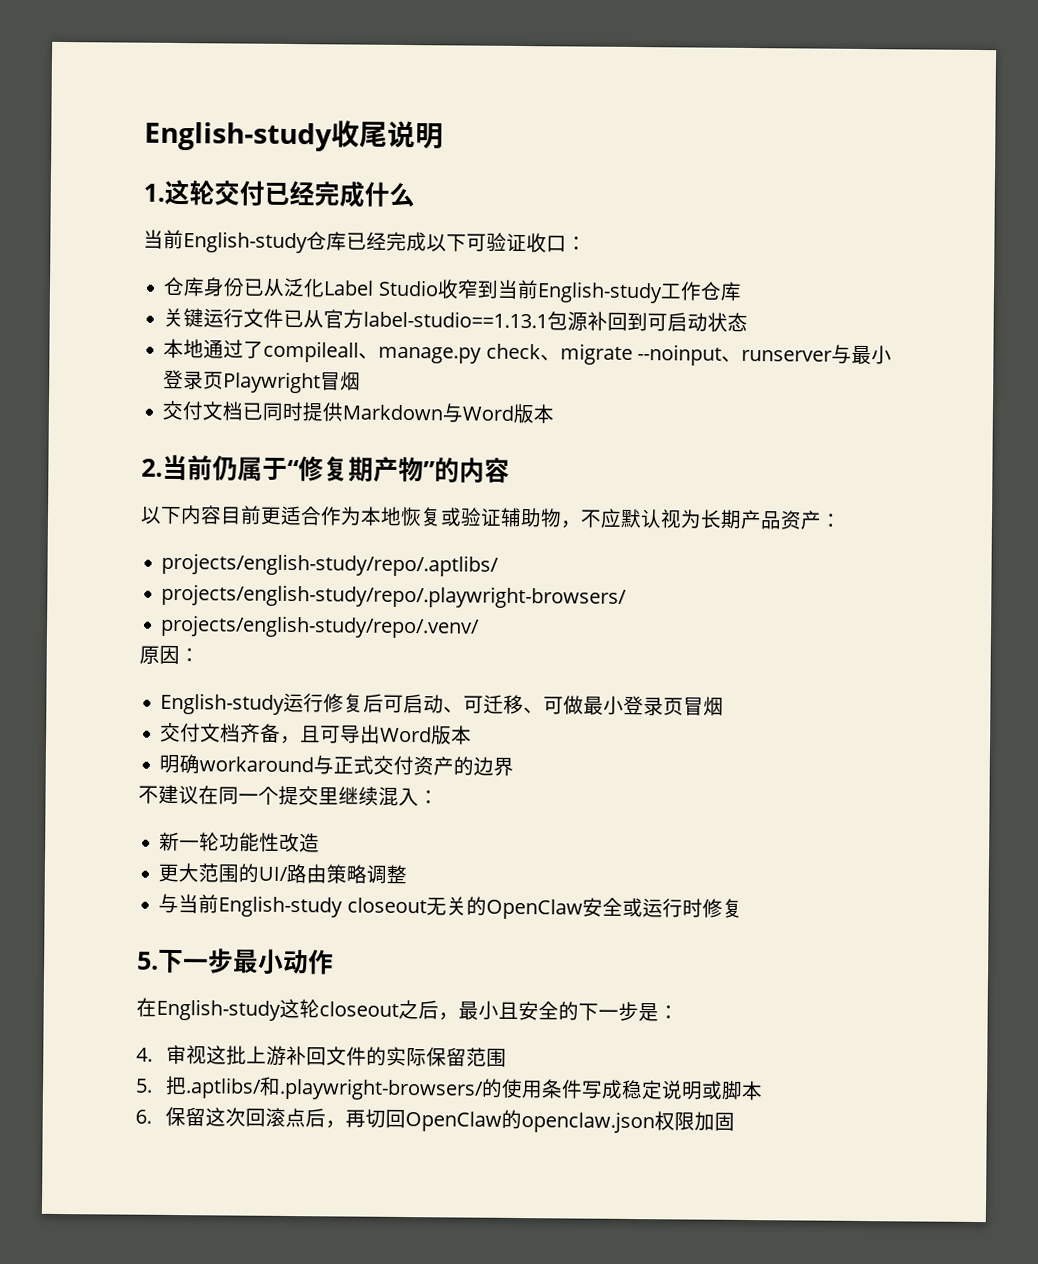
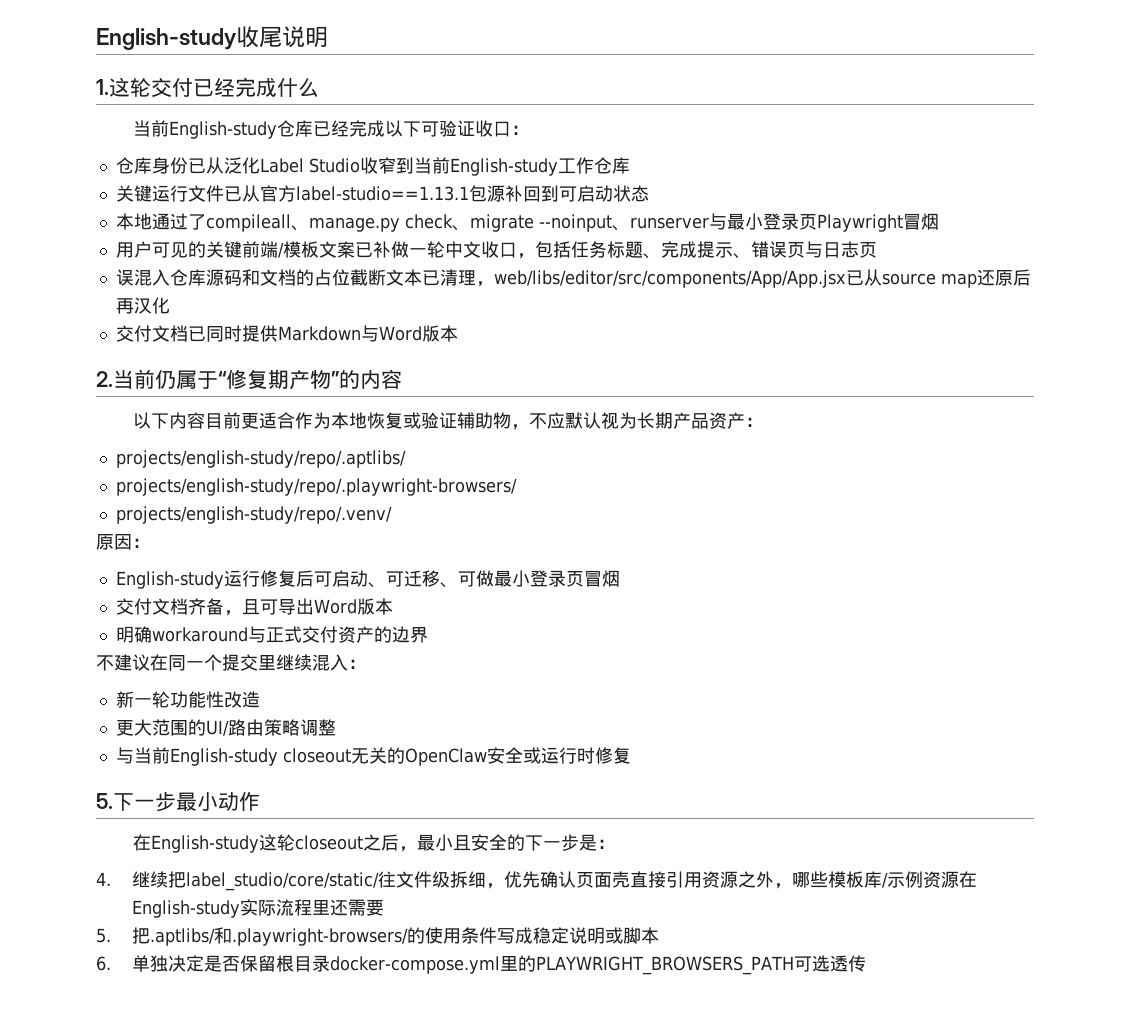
(362, 381) none -> [115,241,877,259] [115,269,1031,288] [115,297,170,314] // 用户可见的关键前端/模板文案已补做一轮中文收口，包括任务标题、完成提示、错误页与日志页 // 误混入仓库源码和文档的占位截断文本已清理，web/libs/editor/src/components/App/App.jsx已从source map还原后再汉化
[165,1044,507,1067] 审视这批上游补回文件的实际保留范围 -> [131,871,977,891] [131,899,384,918] 继续把label_studio/core/static/往文件级拆细，优先确认页面壳直接引用资源之外，哪些模板库/示例资源在English-study实际流程里还需要
[164,1106,735,1134] 保留这次回滚点后，再切回OpenClaw的openclaw.json权限加固 -> [131,955,866,975] 单独决定是否保留根目录docker-compose.yml里的PLAYWRIGHT_BROWSERS_PATH可选透传

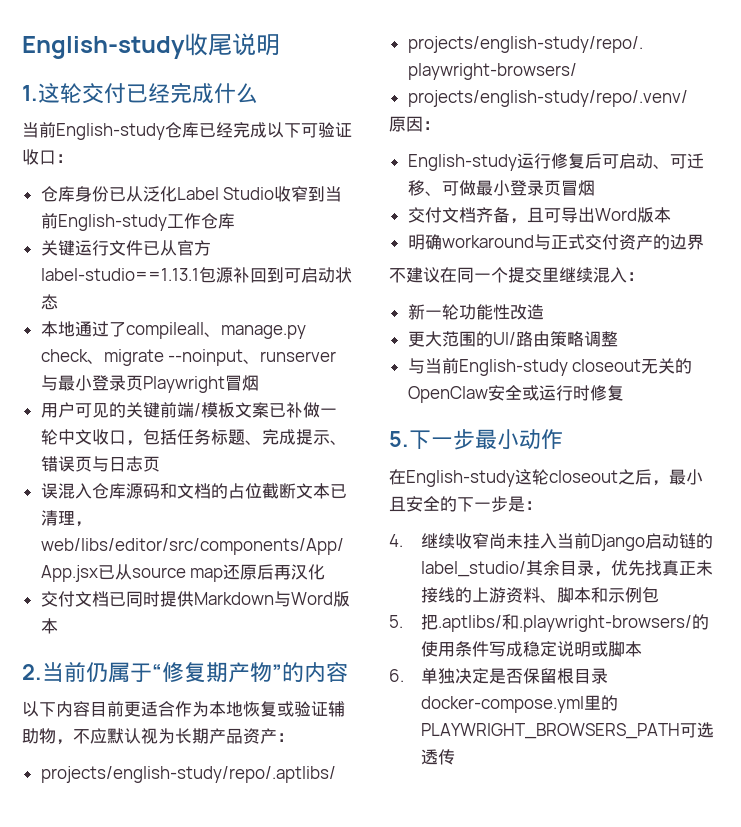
[167,871,977,891] [131,899,384,918] 把label_studio/core/static/往文件级拆细，优先确认页面壳直接引用资源之外，哪些模板库/示例资源在English-study实际流程里还需要 -> [454,533,713,551] [420,560,713,577] [420,587,659,603] 收窄尚未挂入当前Django启动链的label_studio/其余目录，优先找真正未接线的上游资料、脚本和示例包

